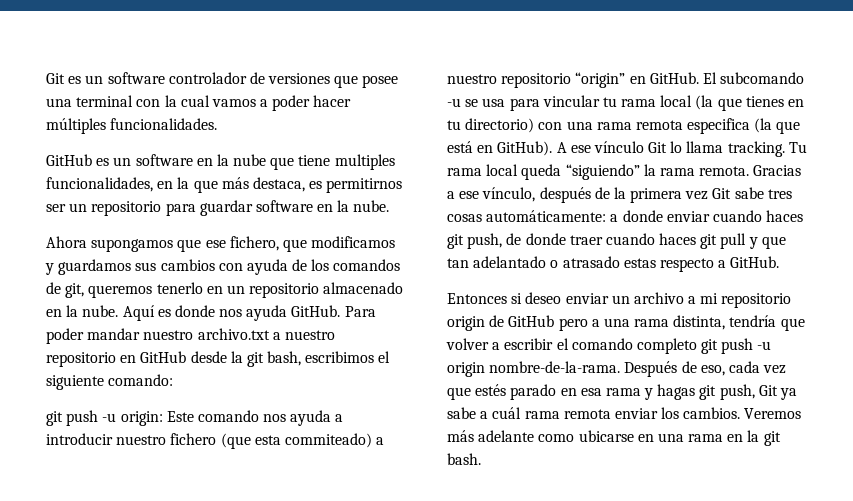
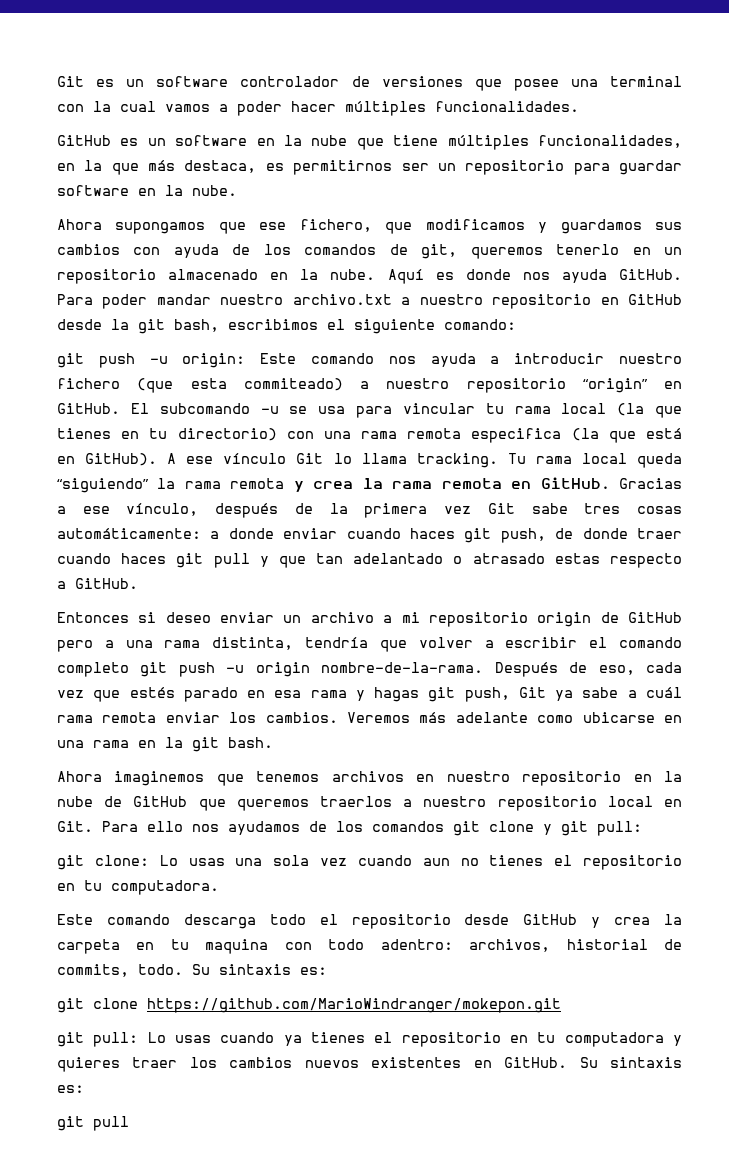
[334,154,395,170] multiples -> [447,135,529,150] múltiples
[699,166,750,176] remota. -> [230,477,610,492] remota y crea la rama remota en GitHub.
(481, 459) none -> [57,771,683,786] [57,796,682,811] [57,821,642,836] [57,855,682,870] [57,880,219,895] [57,914,682,929] [57,939,683,954] [57,964,327,977] [57,998,561,1013] [57,1032,682,1047] [57,1057,683,1072] [57,1085,84,1093] [57,1116,129,1131] // Ahora imaginemos que tenemos archivos en nuestro repositorio en la nube de GitHub que queremos traerlos a nuestro repositorio local en Git. Para ello nos ayudamos de los comandos git clone y git pull: // git clone: Lo usas una sola vez cuando aun no tienes el repositorio en tu computadora. // Este comando descarga todo el repositorio desde GitHub y crea la carpeta en tu maquina con todo adentro: archivos, historial de commits, todo. Su sintaxis es: // git clone https://github.com/MarioWindranger/mokepon.git // git pull: Lo usas cuando ya tienes el repositorio en tu computadora y quieres traer los cambios nuevos existentes en GitHub. Su sintaxis es: // git pull

